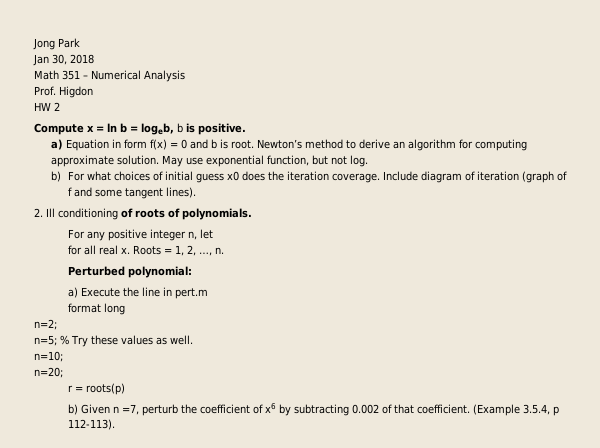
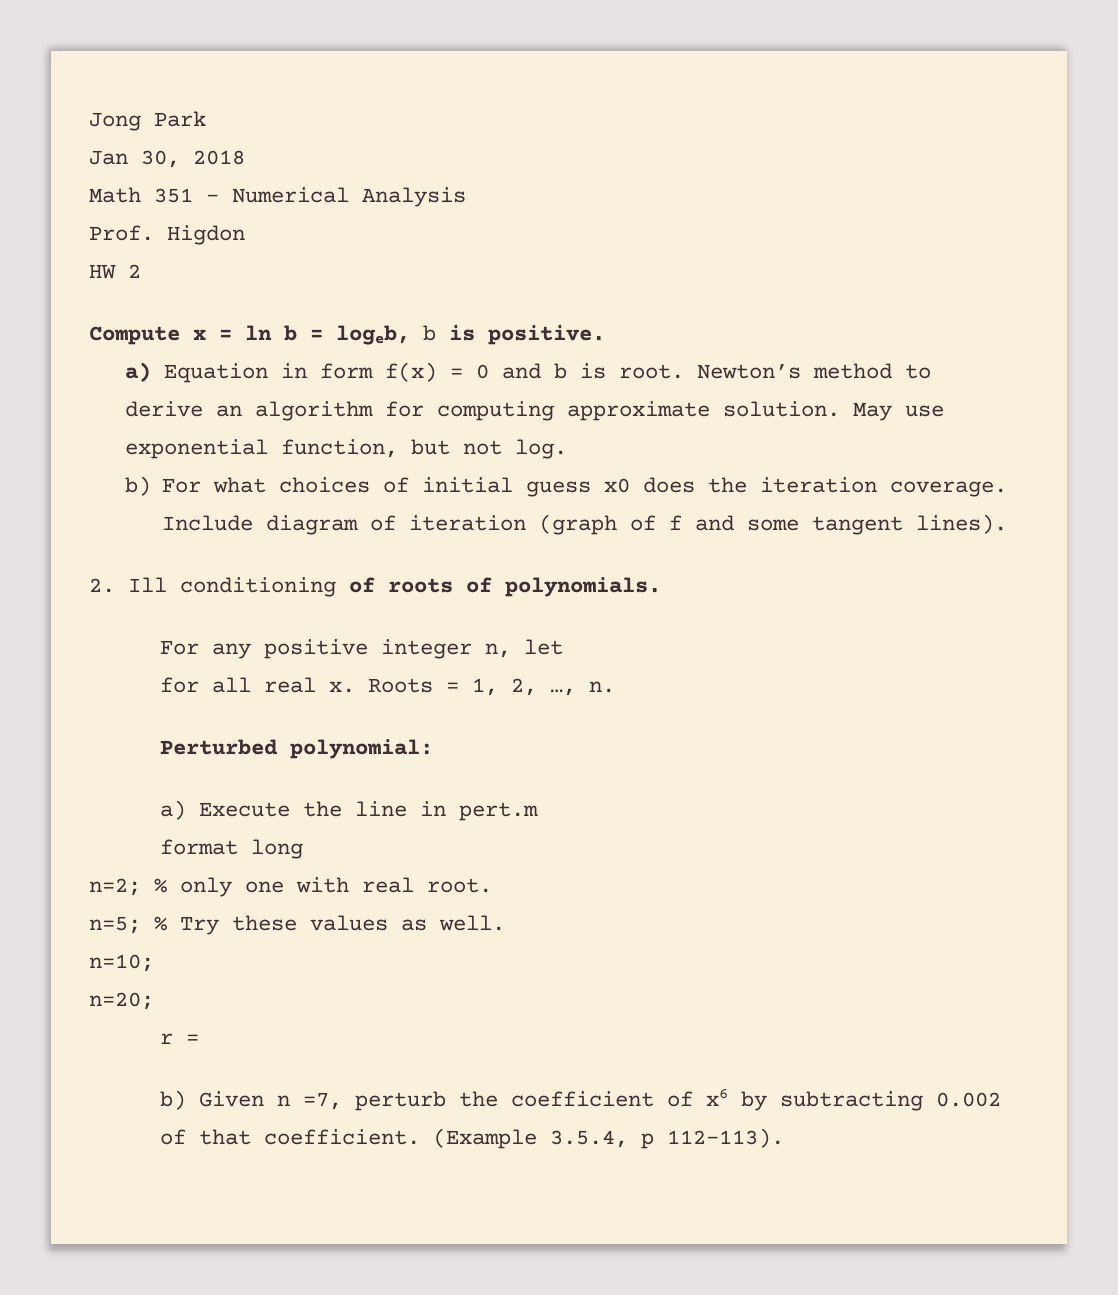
(57, 324) none -> [154,877,492,897] % only one with real root.
[85,383,125,395] roots(p) -> (200, 1039) none

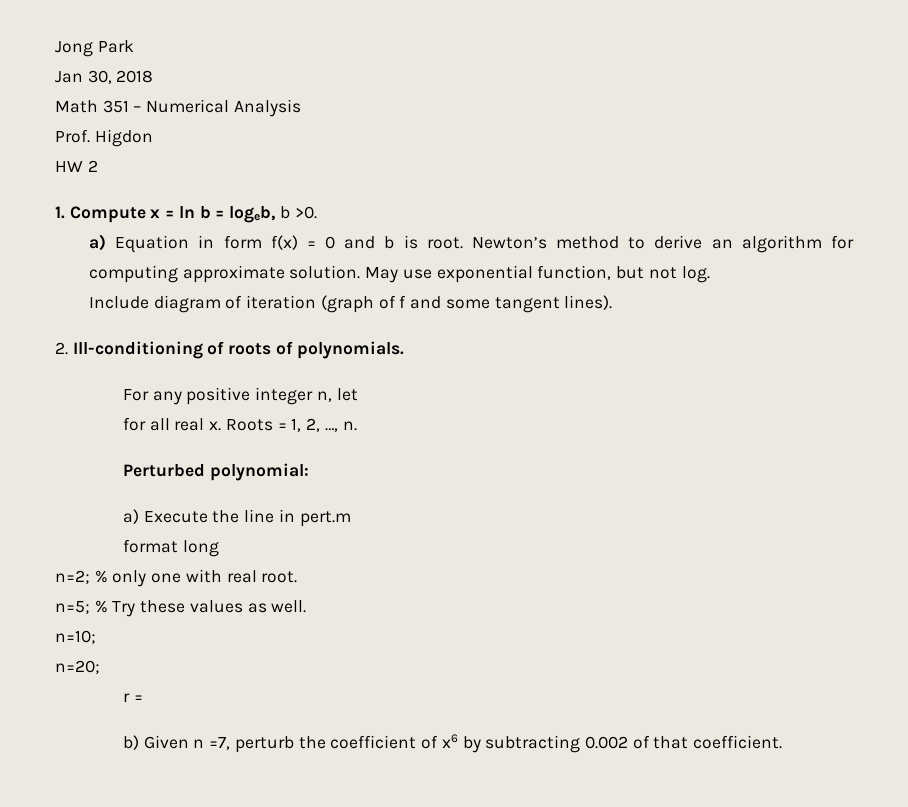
(141, 271) none -> [55,206,65,219] 1.
[449,325,605,345] is positive. -> [294,206,317,219] >0.
[124,476,1007,497] b) For what choices of initial guess x0 does the iteration coverage. -> (710, 274) none
[128,577,336,597] Ill conditioning -> [72,341,203,359] Ill-conditioning
[433,1128,785,1149] (Example 3.5.4, p 112-113). -> (783, 742) none

